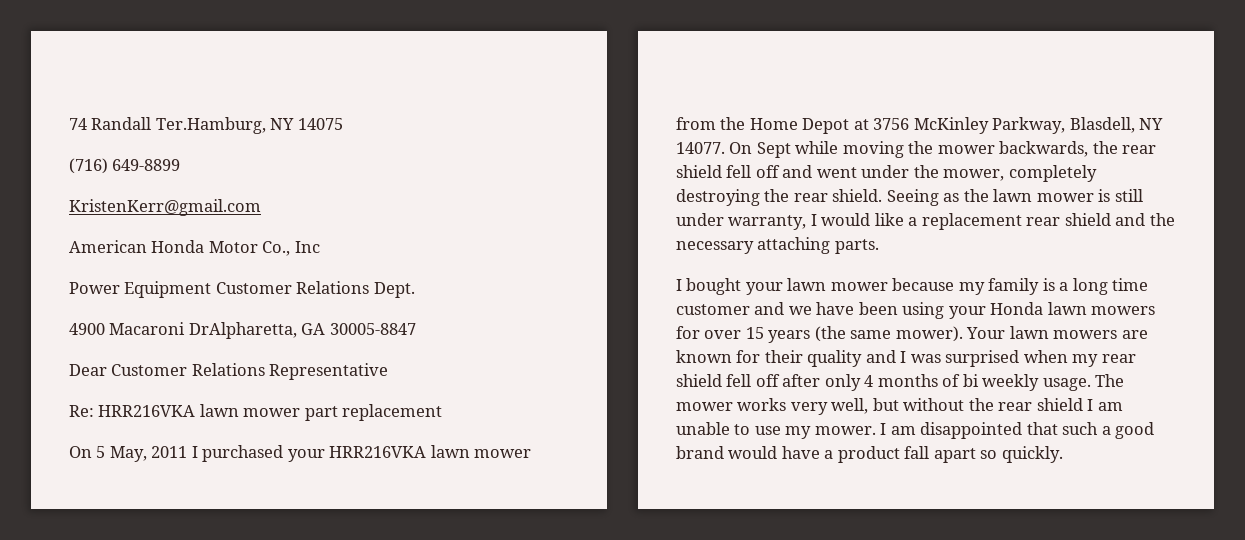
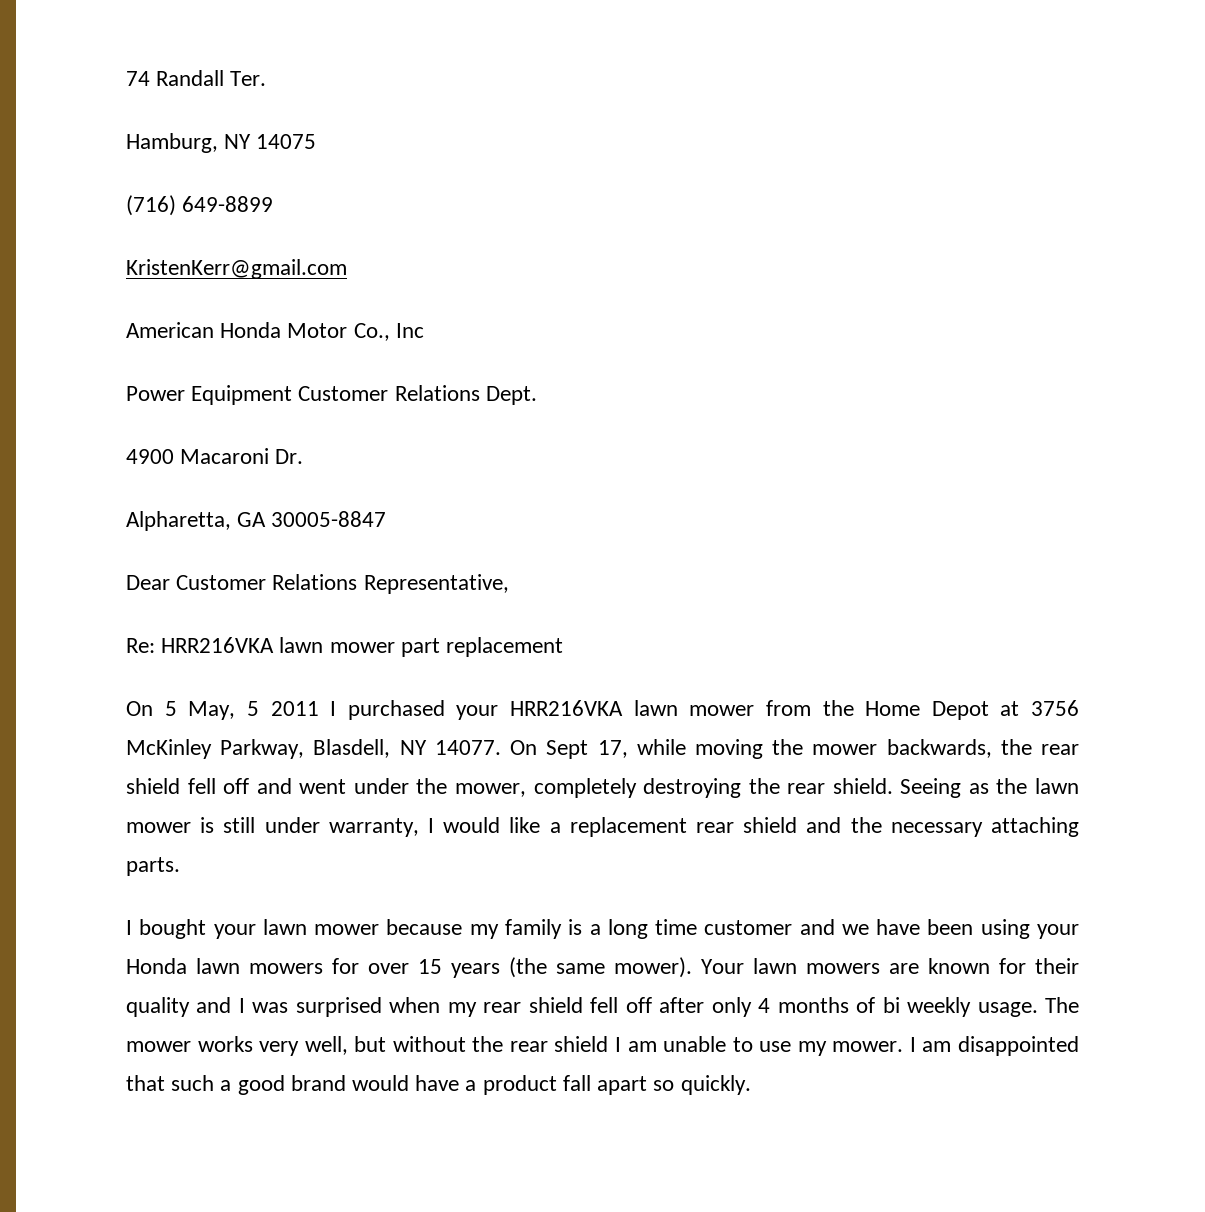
[155,117,266,134] Ter.Hamburg, -> [230,71,267,86] [126,133,218,153] Ter. // Hamburg,
[188,322,297,339] DrAlpharetta, -> [275,449,304,464] [126,511,231,531] Dr. // Alpharetta,
[269,363,389,380] Representative -> [363,574,509,594] Representative,
(147, 454) none -> [246,701,259,716] 5
(791, 150) none -> [597,740,628,758] 17,

